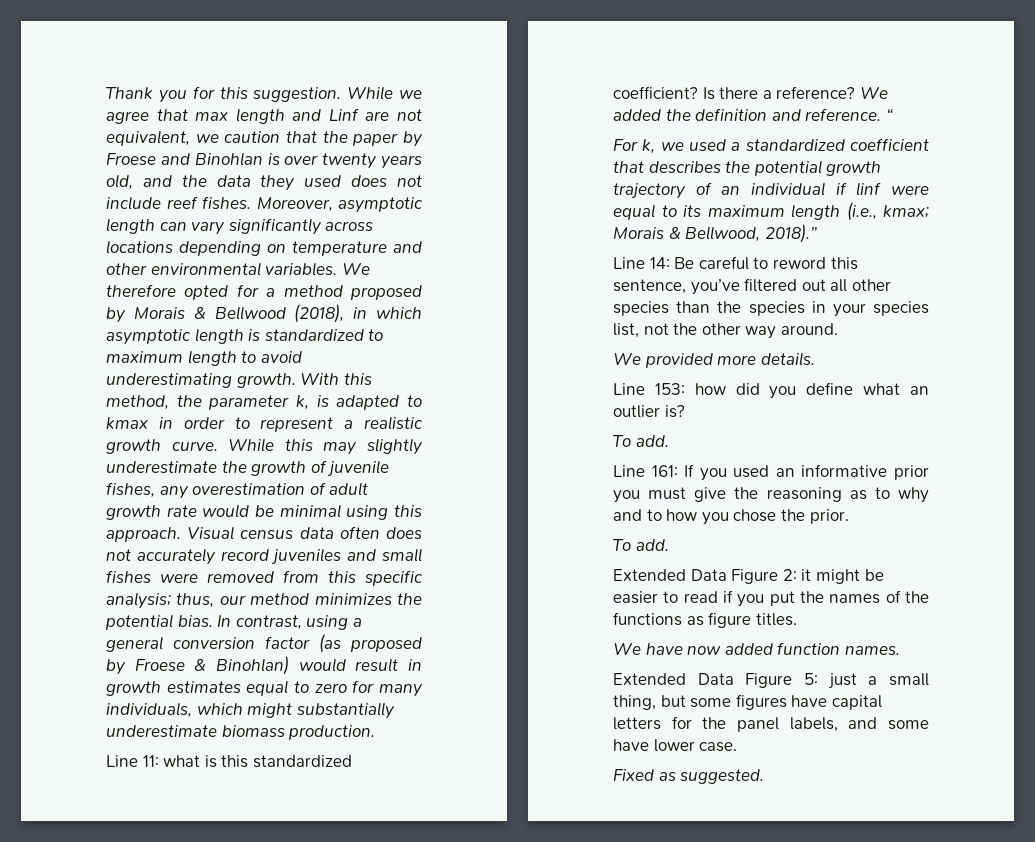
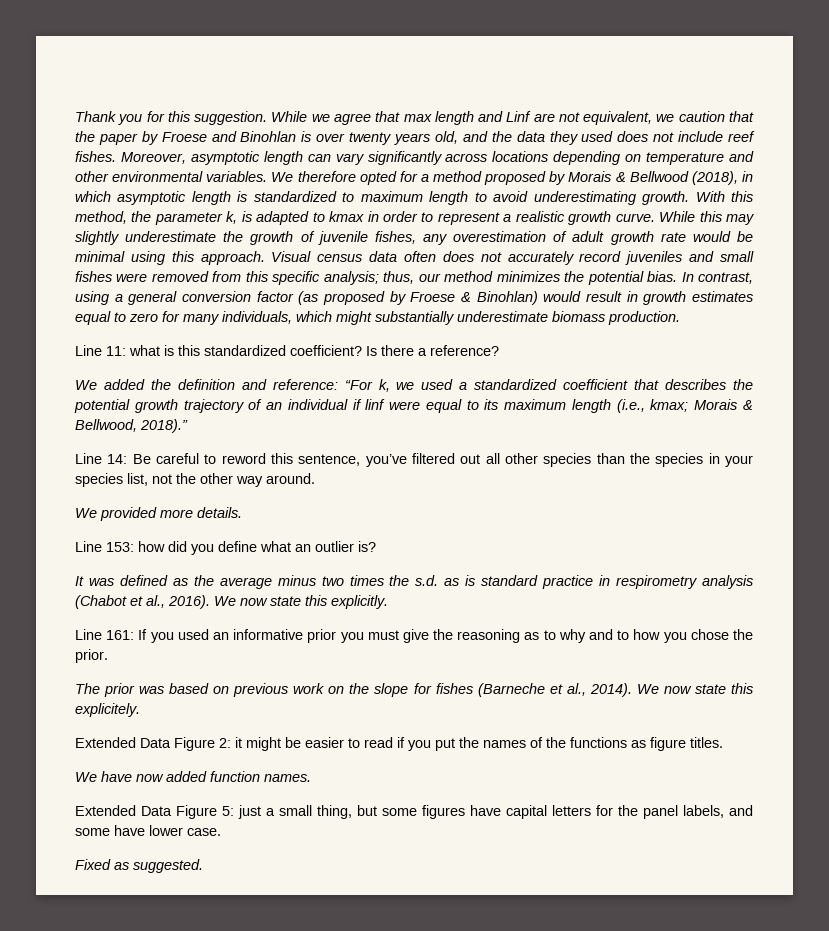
(856, 92) none -> (499, 350) //
[805,108,893,121] [613,139,638,151] reference. “ // For -> [272,379,373,390] reference: “For
[613,435,669,447] To add. -> [75,575,754,589] [75,595,388,609] It was defined as the average minus two times the s.d. as is standard practice in respirometry analysis (Chabot et al., 2016). We now state this explicitly.
[613,539,669,551] To add. -> [75,683,753,697] [75,703,140,717] The prior was based on previous work on the slope for fishes (Barneche et al., 2014). We now state this explicitely.

